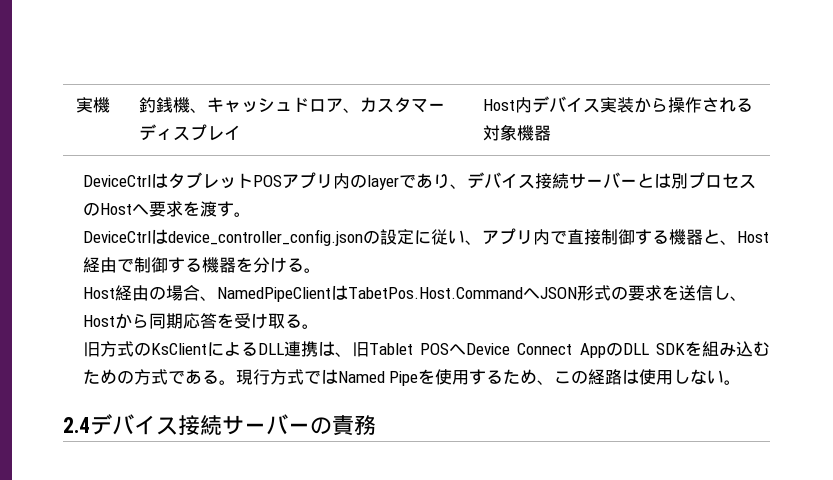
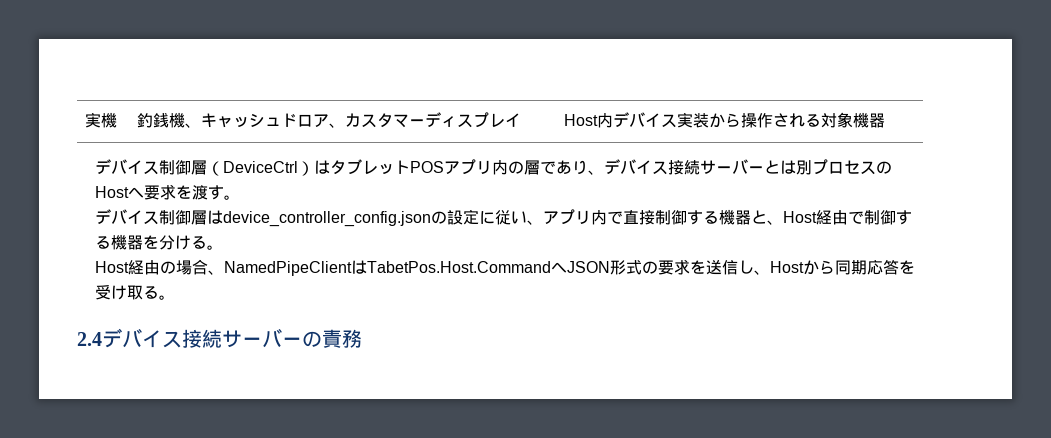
[82,175,151,187] DeviceCtrl -> [95,159,315,176] デバイス制御層（DeviceCtrl）
[366,175,399,190] layer -> [524,160,541,175] 層
[82,231,151,243] DeviceCtrl -> [95,209,208,225] デバイス制御層
[82,341,770,358] [82,369,742,386] // 旧方式のKsClientによるDLL連携は、旧Tablet POSへDevice Connect AppのDLL SDKを組み込むための方式である。現行方式ではNamed Pipeを使用するため、この経路は使用しない。 -> (176, 297) none

